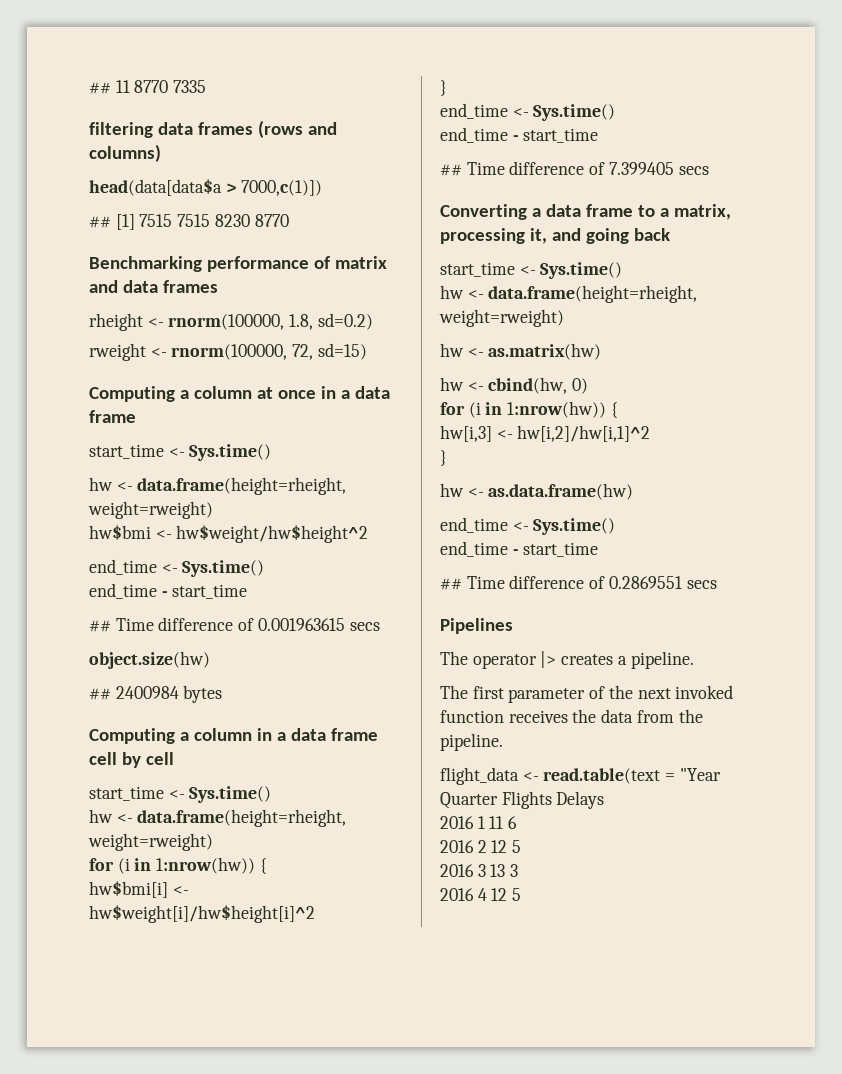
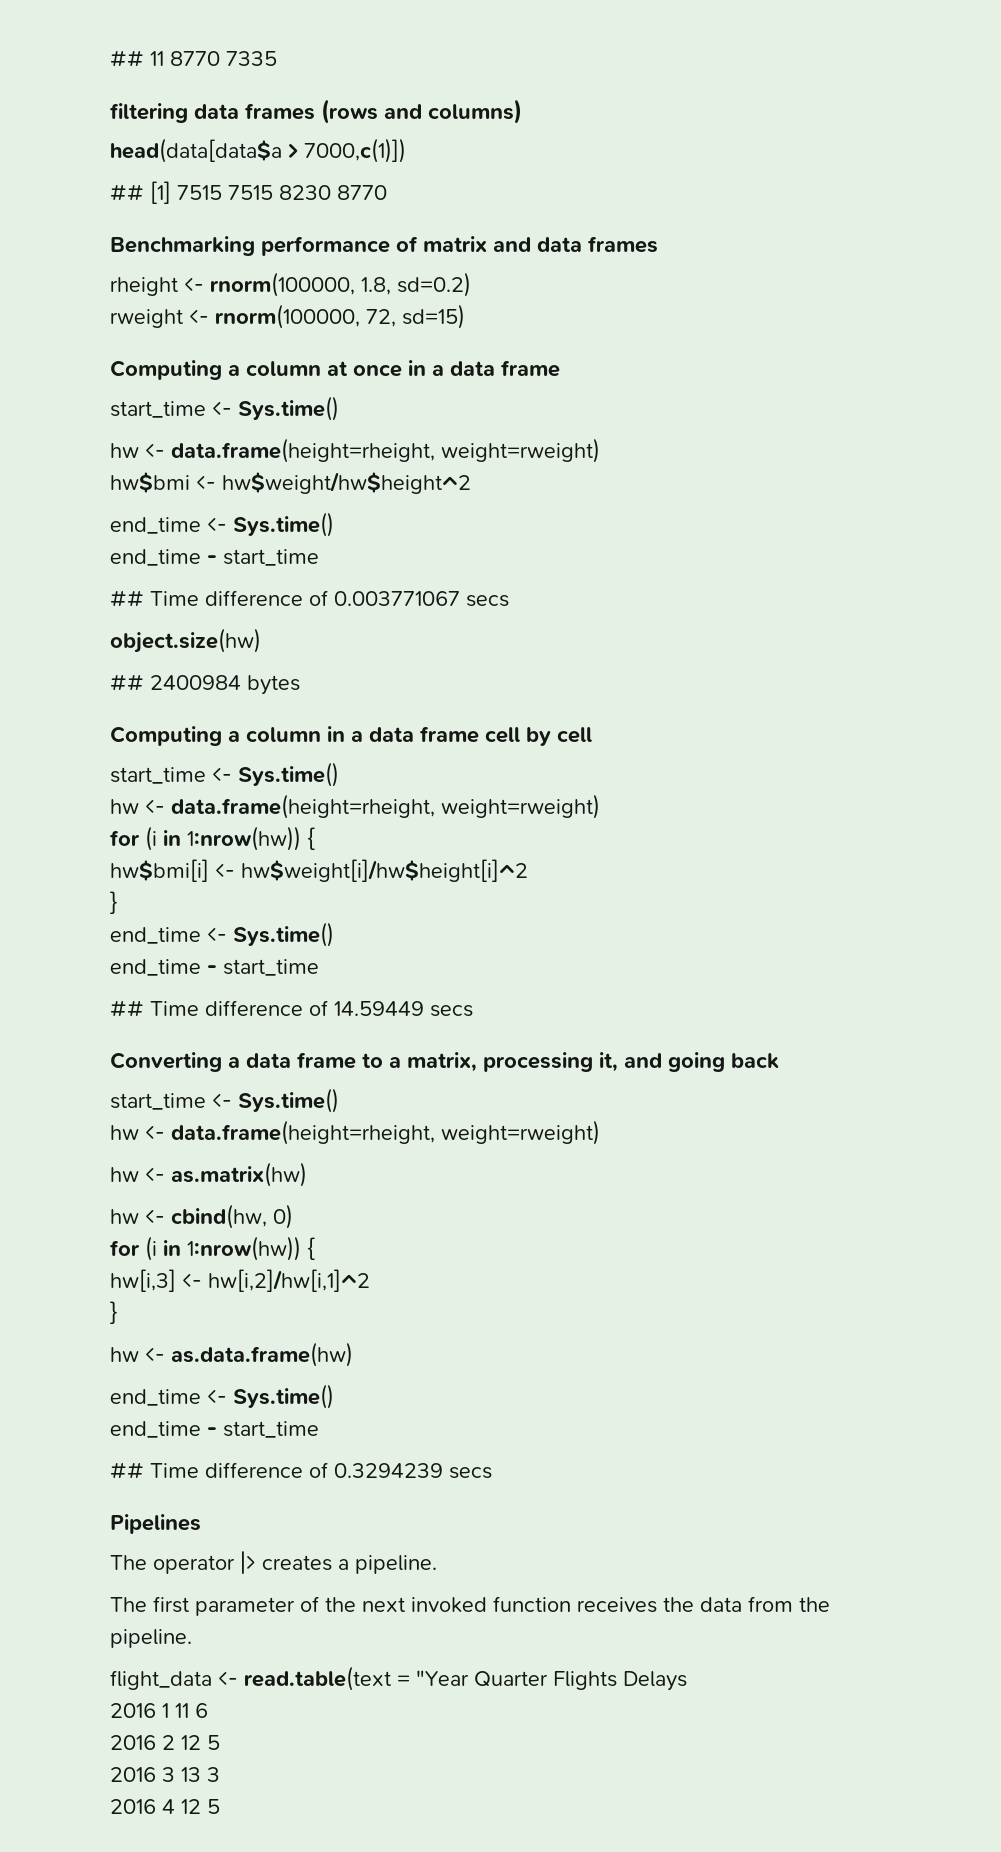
[257,618,345,631] 0.001963615 -> [334,591,460,606] 0.003771067
[608,162,674,175] 7.399405 -> [334,1001,424,1016] 14.59449
[608,576,682,589] 0.2869551 -> [334,1463,443,1478] 0.3294239

